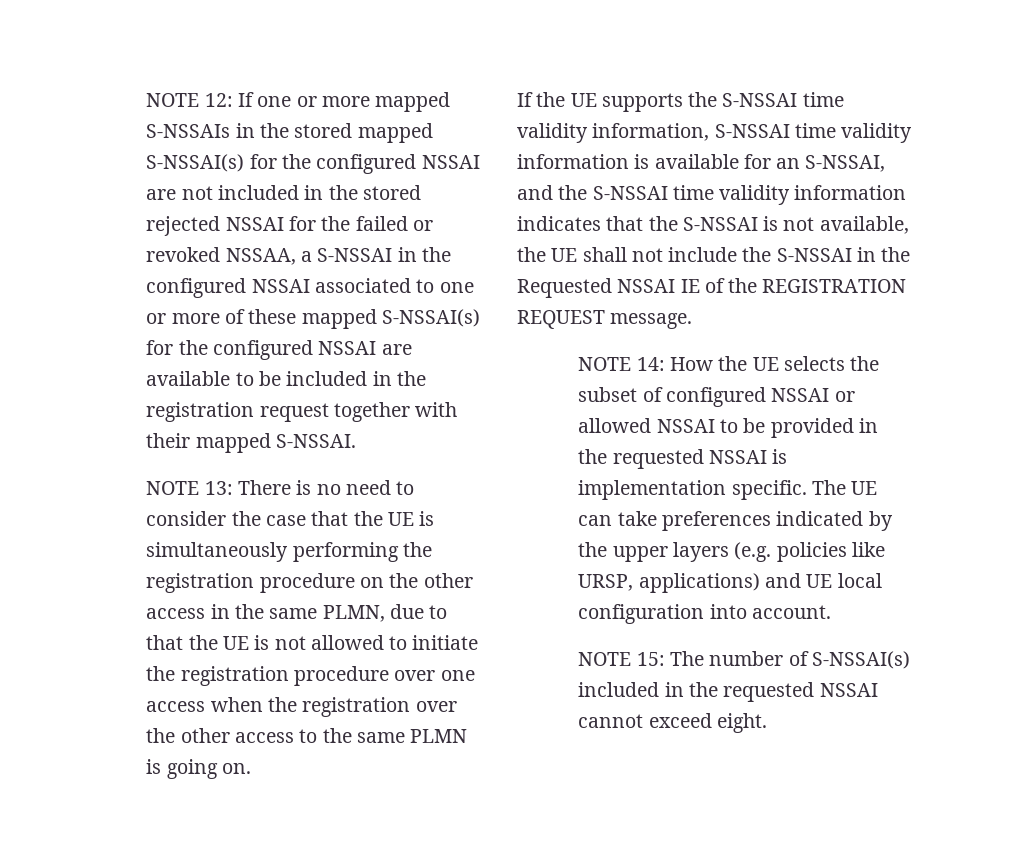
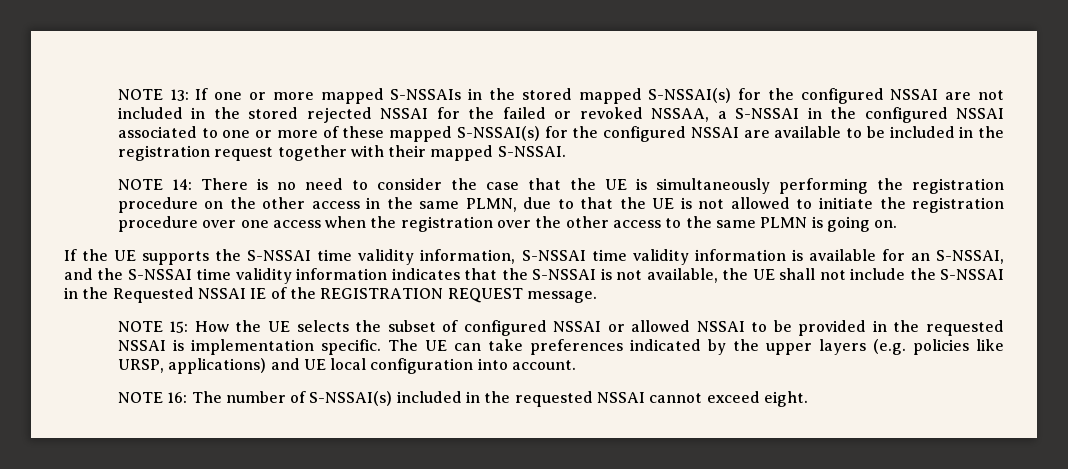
[146,93,233,107] NOTE 12: -> [117,89,189,101] NOTE 13:
[204,481,233,495] 13: -> [171,179,192,190] 14:
[636,357,665,371] 14: -> [169,321,189,333] 15:
[636,652,665,666] 15: -> [167,392,188,403] 16:

